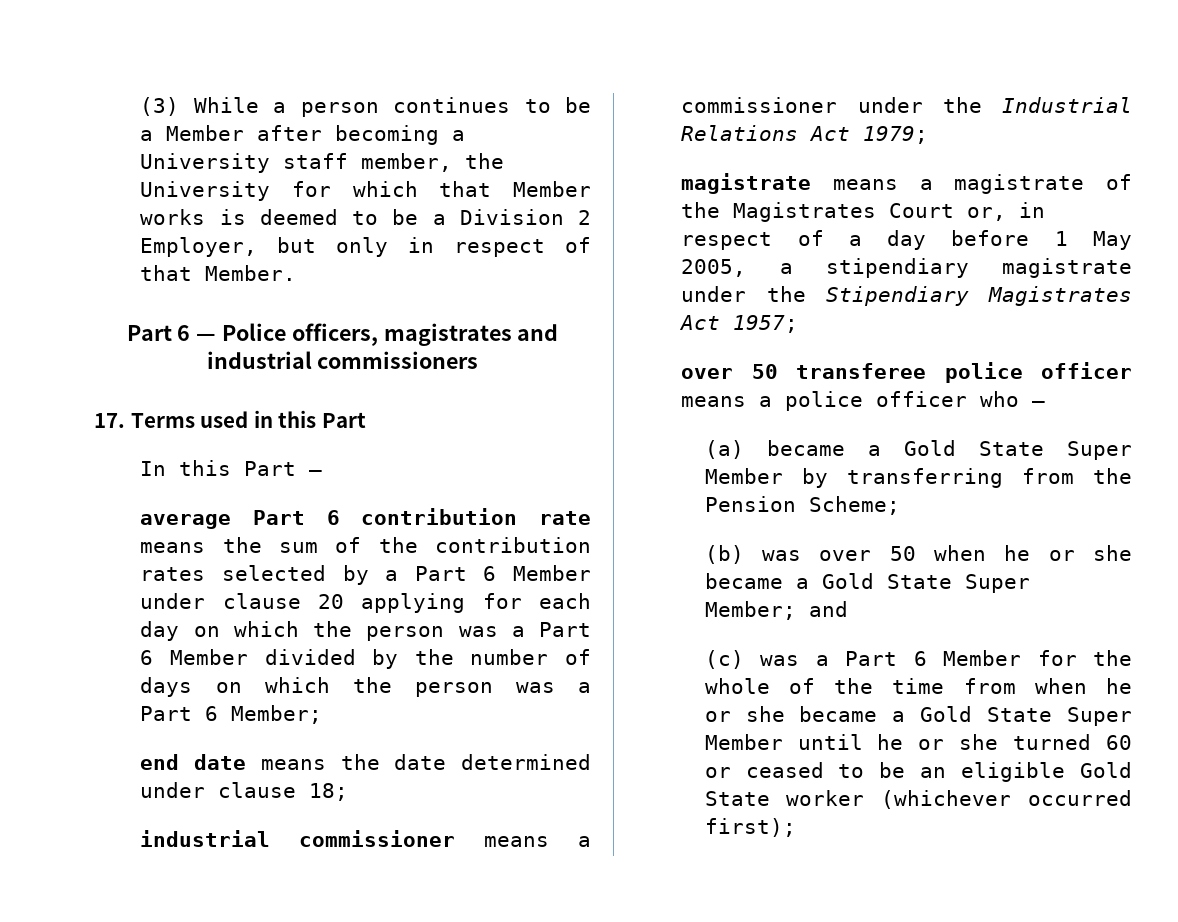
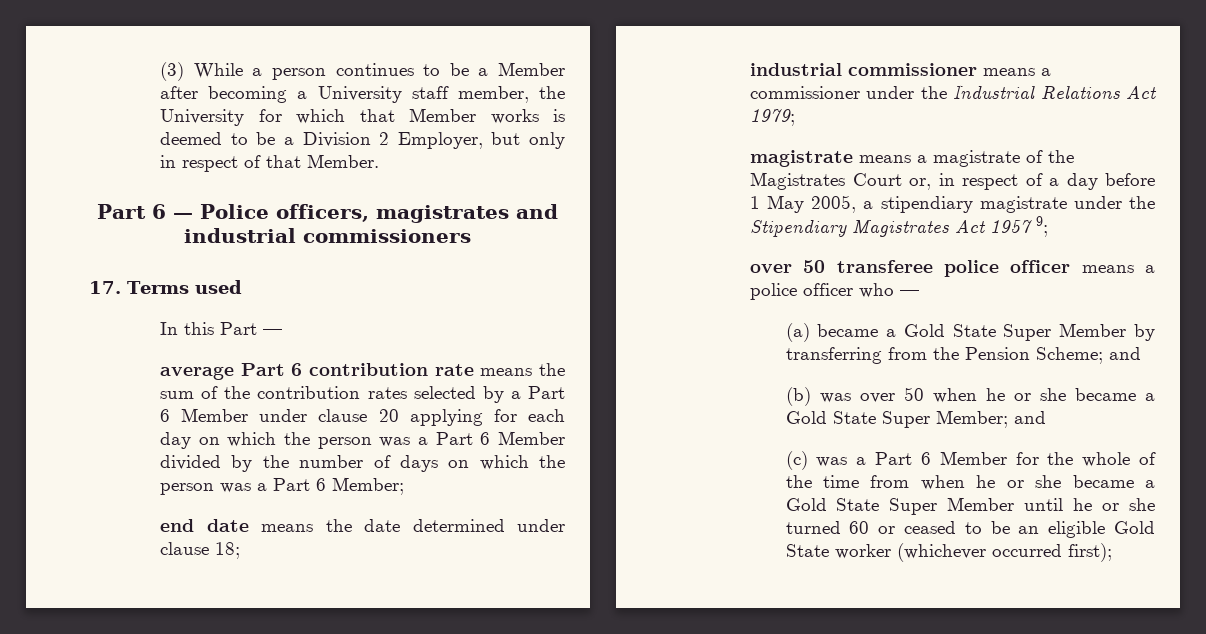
[253,410,366,428] in this Part -> (242, 287) none
[733,315,799,333] 1957; -> [990,216,1049,237] 1957 9;
(900, 505) none -> [1108,347,1141,360] and

